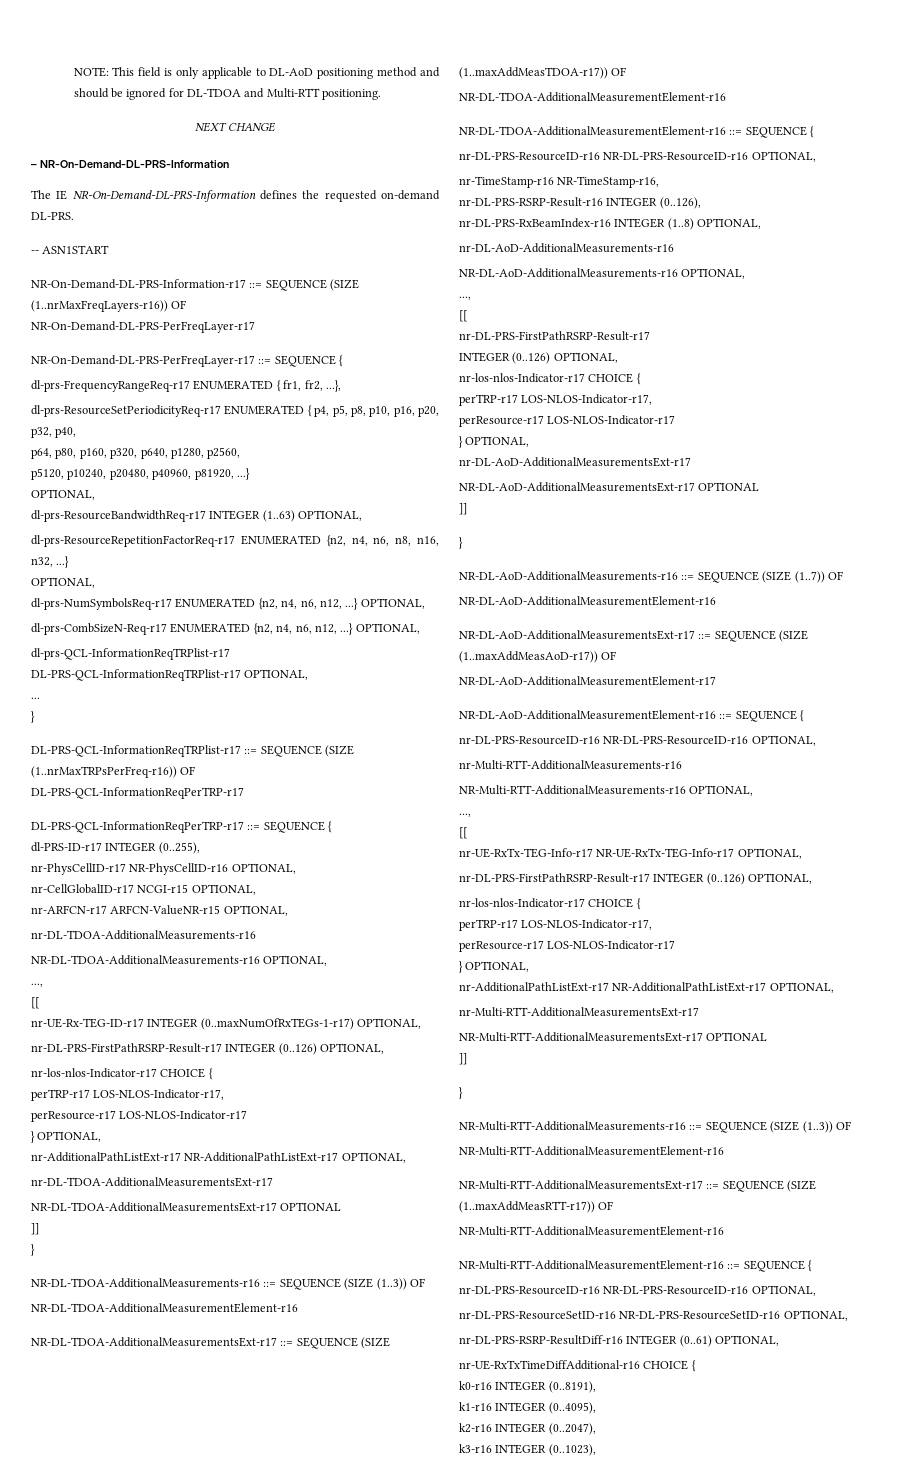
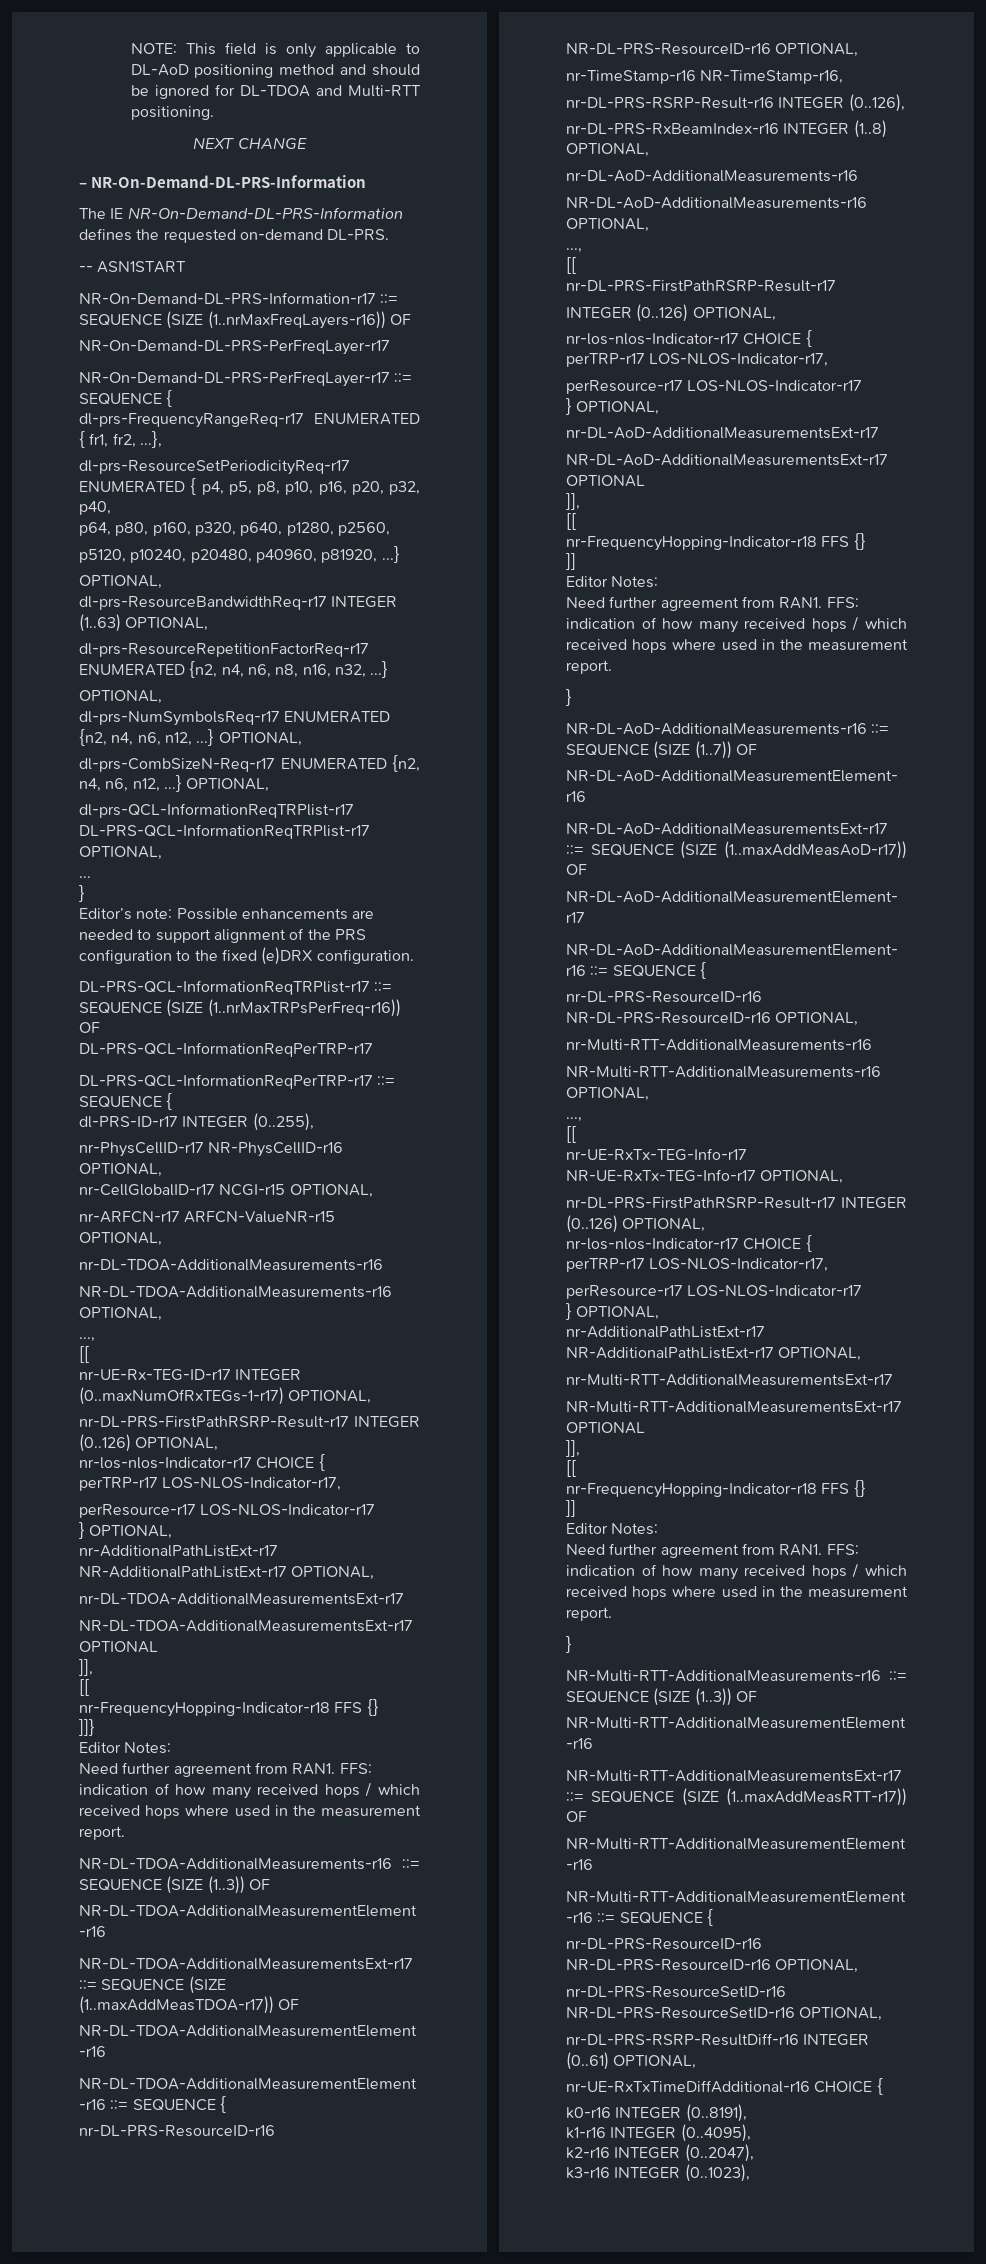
(35, 717) none -> [79,908,375,920] [79,928,366,943] [79,947,414,965] // Editor’s note: Possible enhancements are needed to support alignment of the PRS configuration to the fixed (e)DRX configuration.
[31,1223,39,1235] [31,1244,35,1256] ]] // } -> [79,1659,93,1676] [79,1679,89,1696] [79,1699,379,1717] [79,1719,95,1736] [79,1742,172,1754] [79,1762,372,1777] [79,1782,420,1799] [79,1805,421,1819] [79,1826,125,1840] ]], // [[ // nr-FrequencyHopping-Indicator-r18 FFS {} // ]]} // Editor Notes: // Need further agreement from RAN1. FFS: indication of how many received hops / which received hops where used in the measurement report.
[459,503,467,515] ]] -> [566,493,580,510] [566,513,576,530] [566,533,866,551] [566,553,576,570] [566,576,659,588] [566,596,859,611] [566,616,907,633] [566,639,908,653] [566,660,612,674] ]], // [[ // nr-FrequencyHopping-Indicator-r18 FFS {} // ]] // Editor Notes: // Need further agreement from RAN1. FFS: indication of how many received hops / which received hops where used in the measurement report.
[459,1053,467,1065] ]] -> [566,1440,580,1457] [566,1460,576,1477] [566,1480,866,1498] [566,1500,576,1517] [566,1523,659,1535] [566,1543,859,1558] [566,1563,907,1580] [566,1586,908,1600] [566,1607,612,1621] ]], // [[ // nr-FrequencyHopping-Indicator-r18 FFS {} // ]] // Editor Notes: // Need further agreement from RAN1. FFS: indication of how many received hops / which received hops where used in the measurement report.

